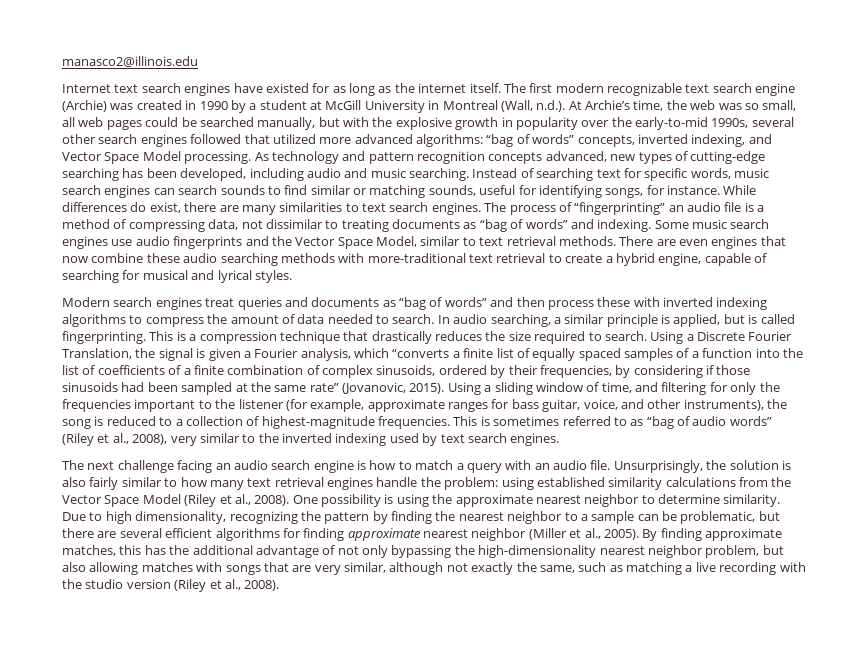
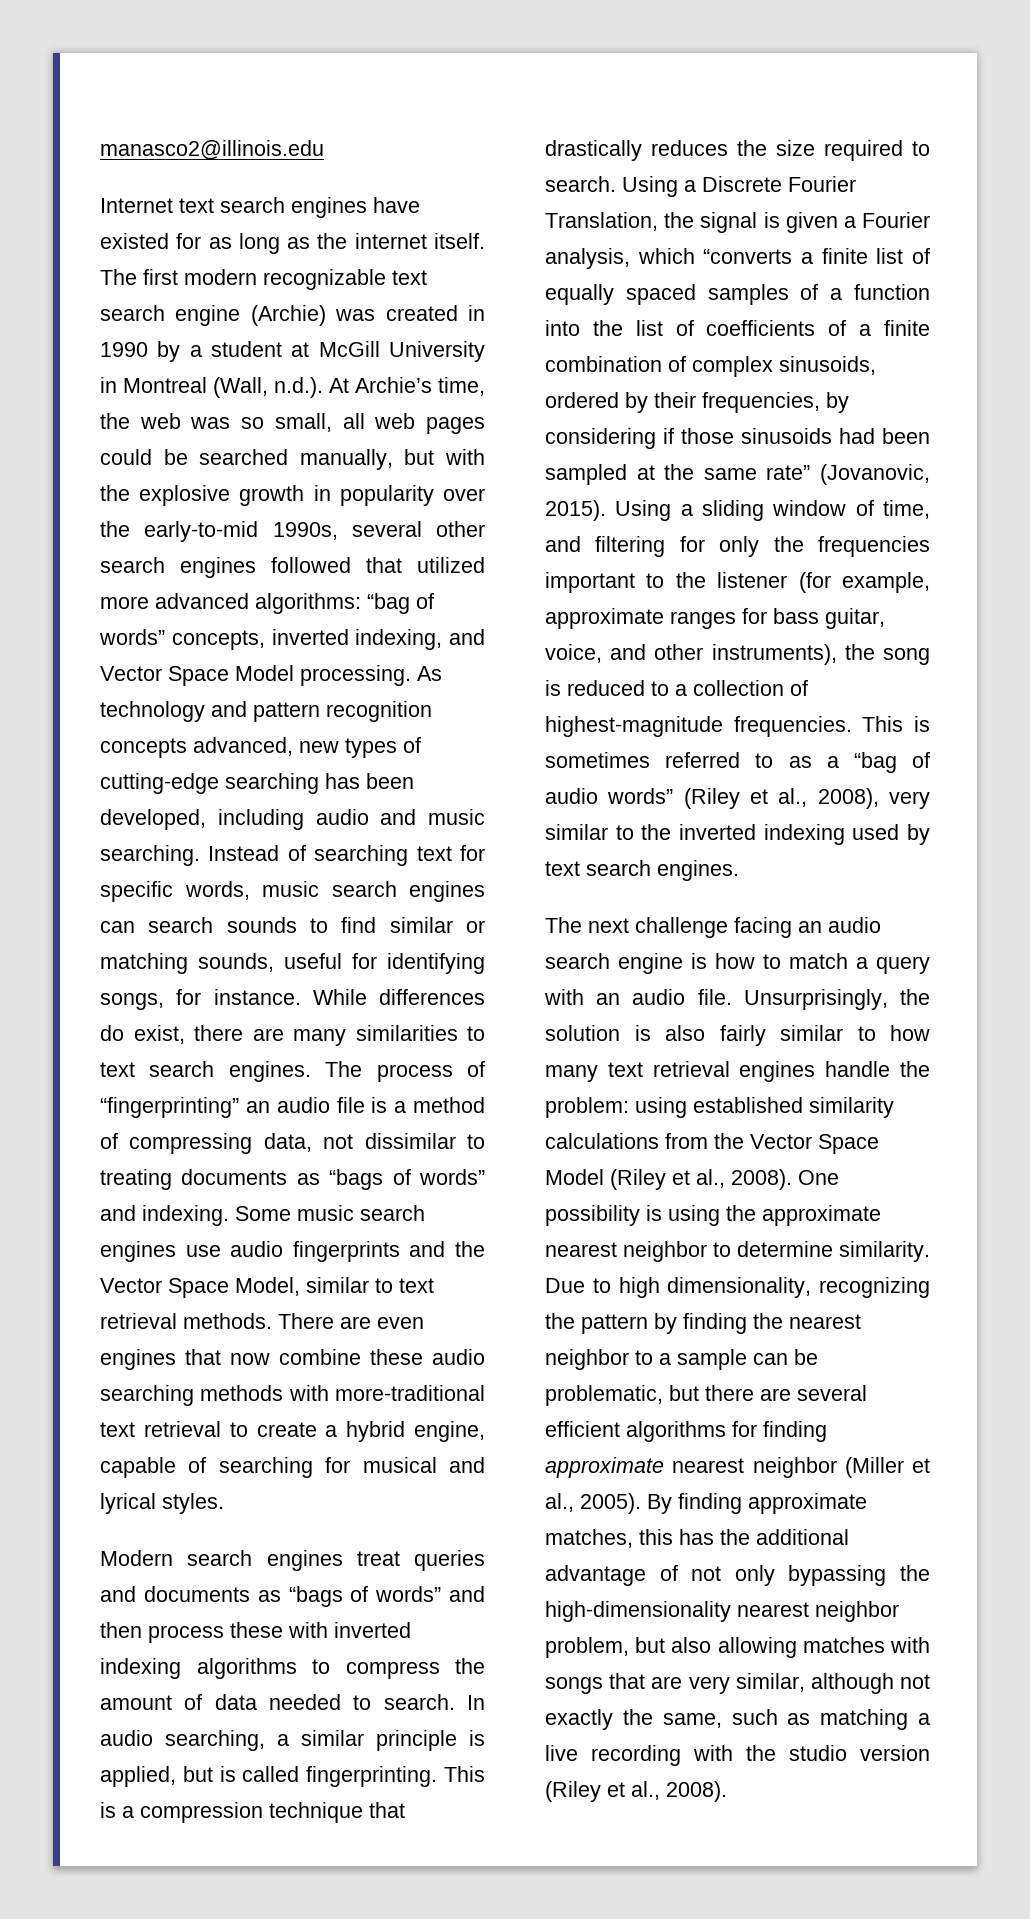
[479,219,507,232] “bag -> [329,1169,384,1190] “bags
[399,297,426,310] “bag -> [288,1586,343,1607] “bags
(644, 422) none -> [826,756,839,768] a

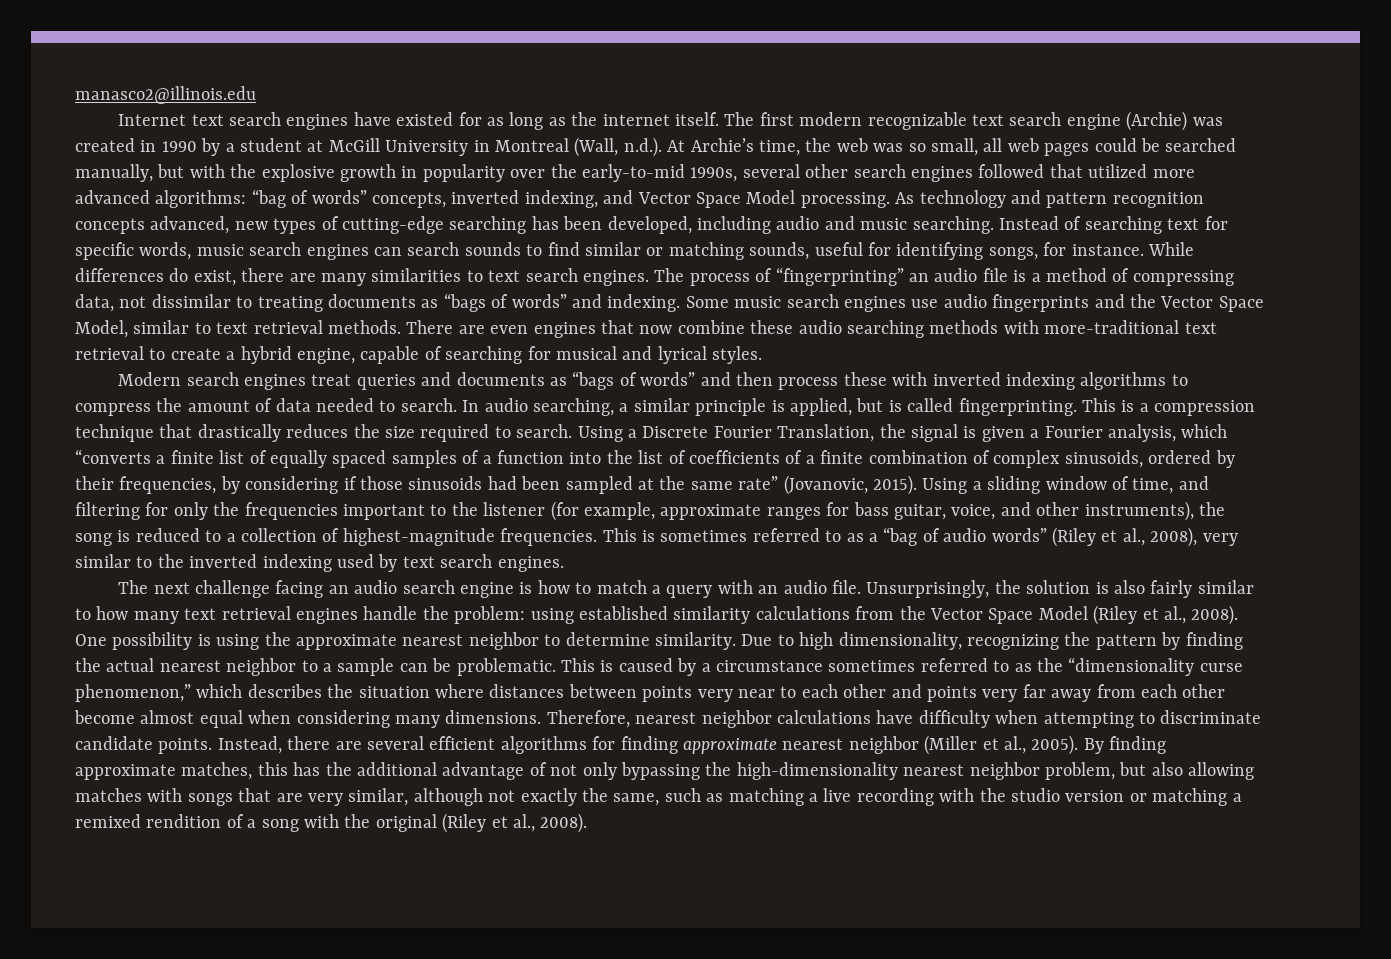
(783, 1321) none -> [106,658,155,672] actual
[545,1385,699,1406] problematic, but -> [456,657,1243,676] [75,684,1226,702] [74,710,1262,728] [75,736,282,754] problematic. This is caused by a circumstance sometimes referred to as the “dimensionality curse phenomenon,” which describes the situation where distances between points very near to each other and points very far away from each other become almost equal when considering many dimensions. Therefore, nearest neighbor calculations have difficulty when attempting to discriminate candidate points. Instead,
(930, 1753) none -> [1129,788,1242,806] [75,814,437,832] or matching a remixed rendition of a song with the original

